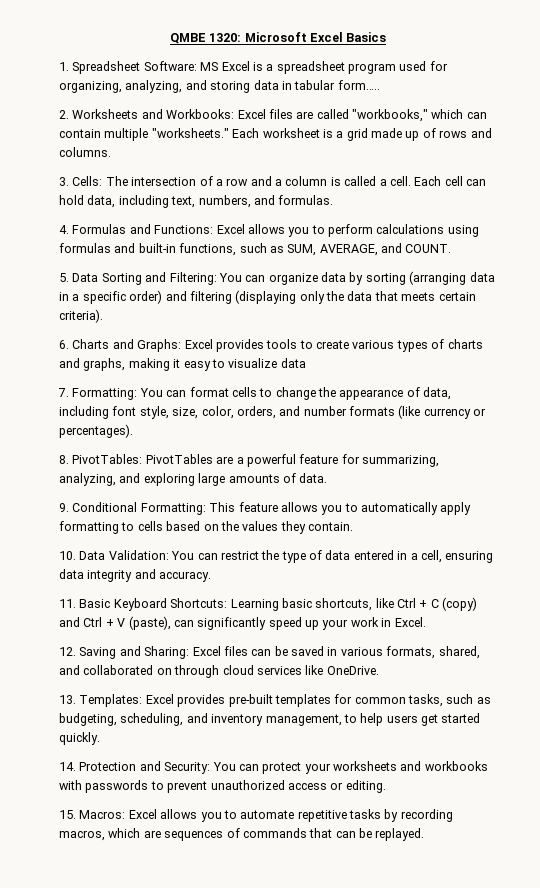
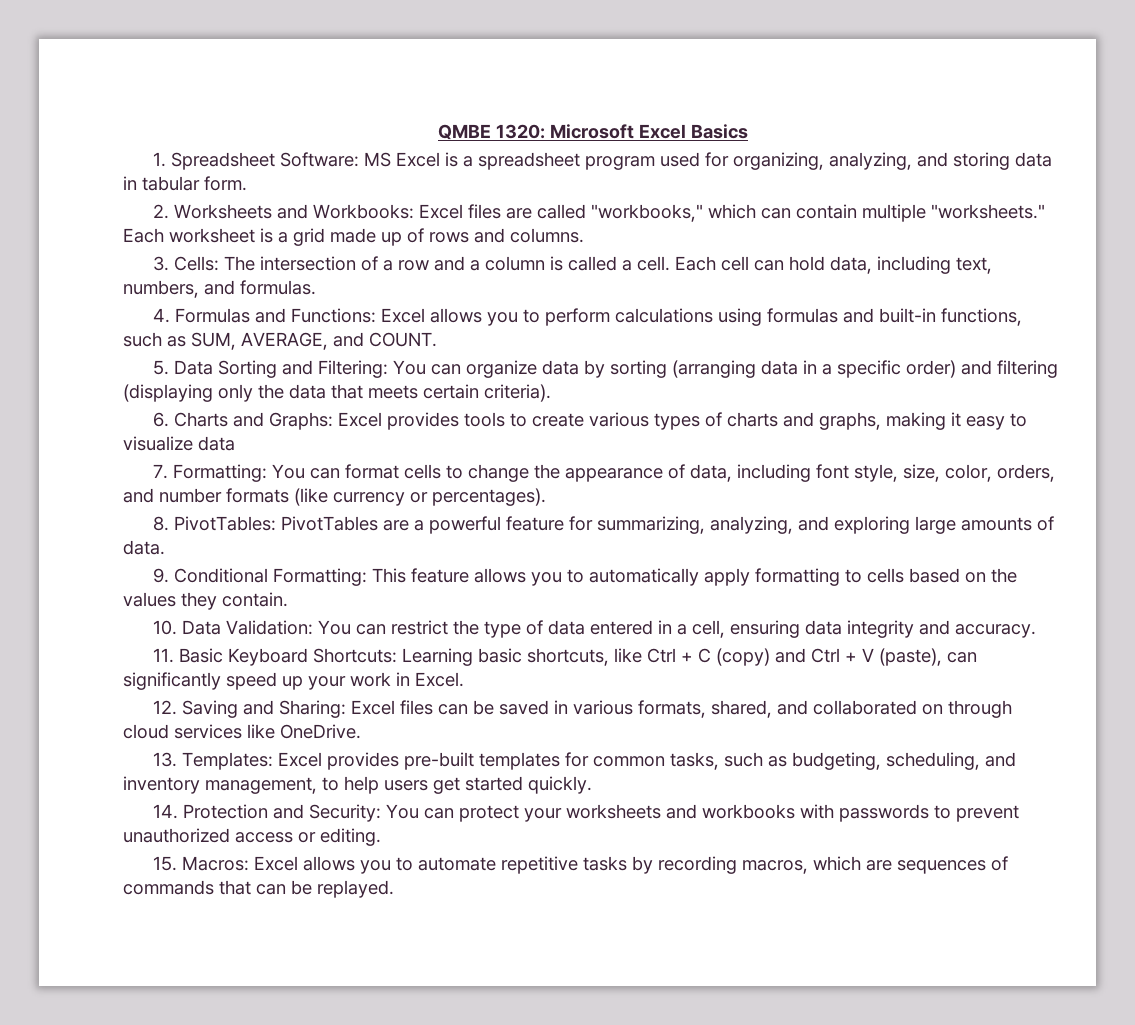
[337,80,380,90] form….. -> [204,176,247,191] form.

